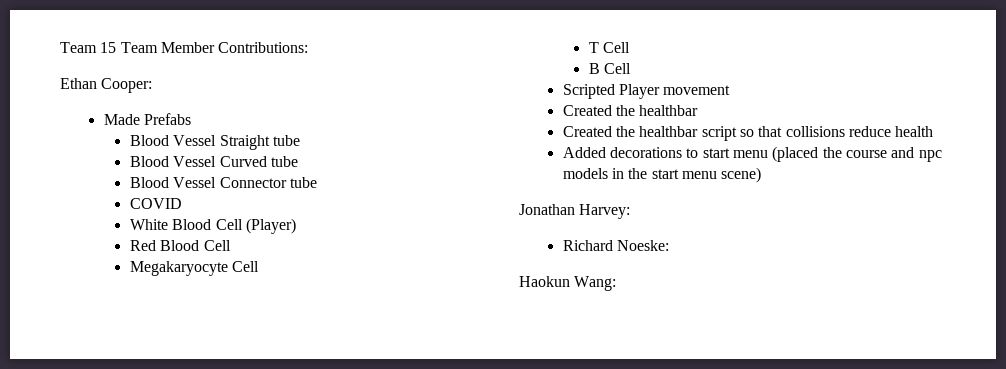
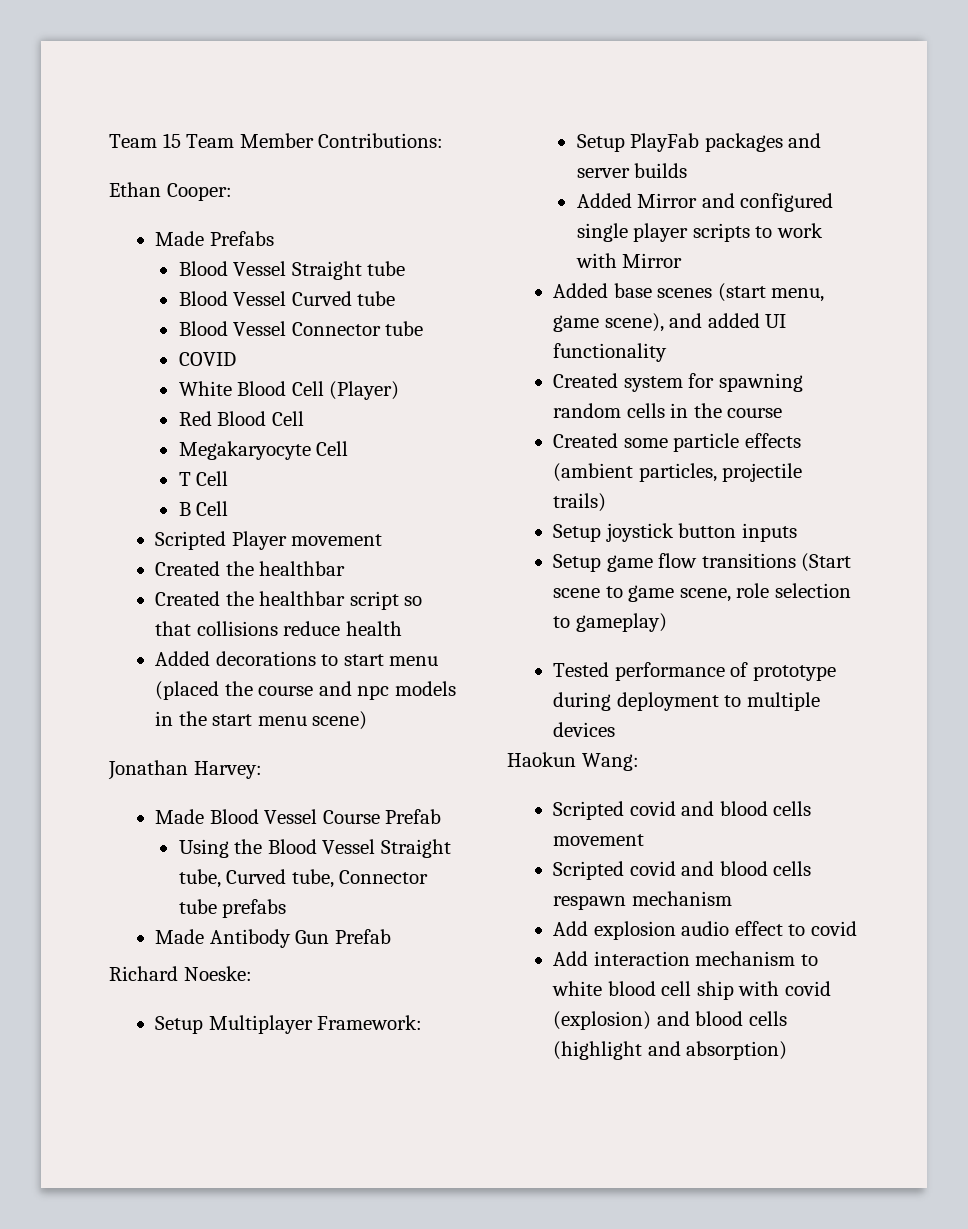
[562,240,670,251] [519,276,617,291] Richard Noeske: // Haokun Wang: -> [155,809,442,824] [178,839,451,858] [178,869,429,888] [178,899,287,918] [155,929,391,948] [109,966,252,981] [155,1015,423,1034] [576,133,822,152] [576,163,688,178] [576,193,834,212] [576,223,823,242] [575,253,683,268] [553,283,825,302] [553,313,787,332] [553,343,668,362] [553,373,803,392] [553,403,783,418] [553,433,801,452] [553,463,803,482] [553,493,607,512] [553,523,797,542] [553,553,852,572] [553,583,851,602] [553,613,667,632] [553,662,836,681] [553,692,820,711] [553,722,616,737] [507,752,639,771] [553,801,812,820] [553,834,645,846] [553,861,812,880] [553,891,732,910] [553,921,857,940] [553,951,818,966] [552,981,831,1000] [553,1011,787,1030] [553,1041,788,1060] Made Blood Vessel Course Prefab // Using the Blood Vessel Straight tube, Curved tube, Connector tube prefabs // Made Antibody Gun Prefab // Richard Noeske: // Setup Multiplayer Framework: // Setup PlayFab packages and server builds // Added Mirror and configured single player scripts to work with Mirror // Added base scenes (start menu, game scene), and added UI functionality // Created system for spawning random cells in the course // Created some particle effects (ambient particles, projectile trails) // Setup joystick button inputs // Setup game flow transitions (Start scene to game scene, role selection to gameplay) // Tested performance of prototype during deployment to multiple devices // Haokun Wang: // Scripted covid and blood cells movement // Scripted covid and blood cells respawn mechanism // Add explosion audio effect to covid // Add interaction mechanism to white blood cell ship with covid (explosion) and blood cells (highlight and absorption)

